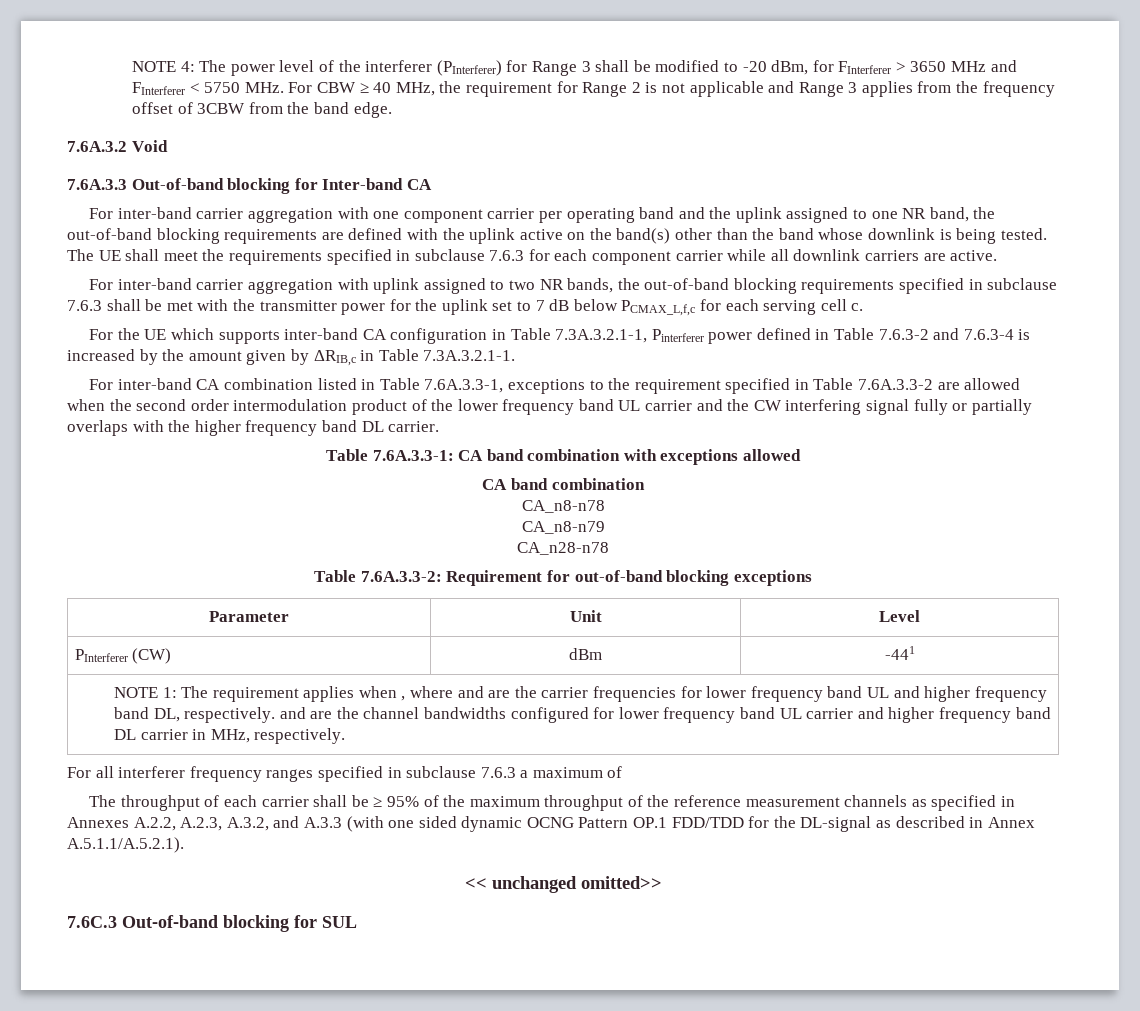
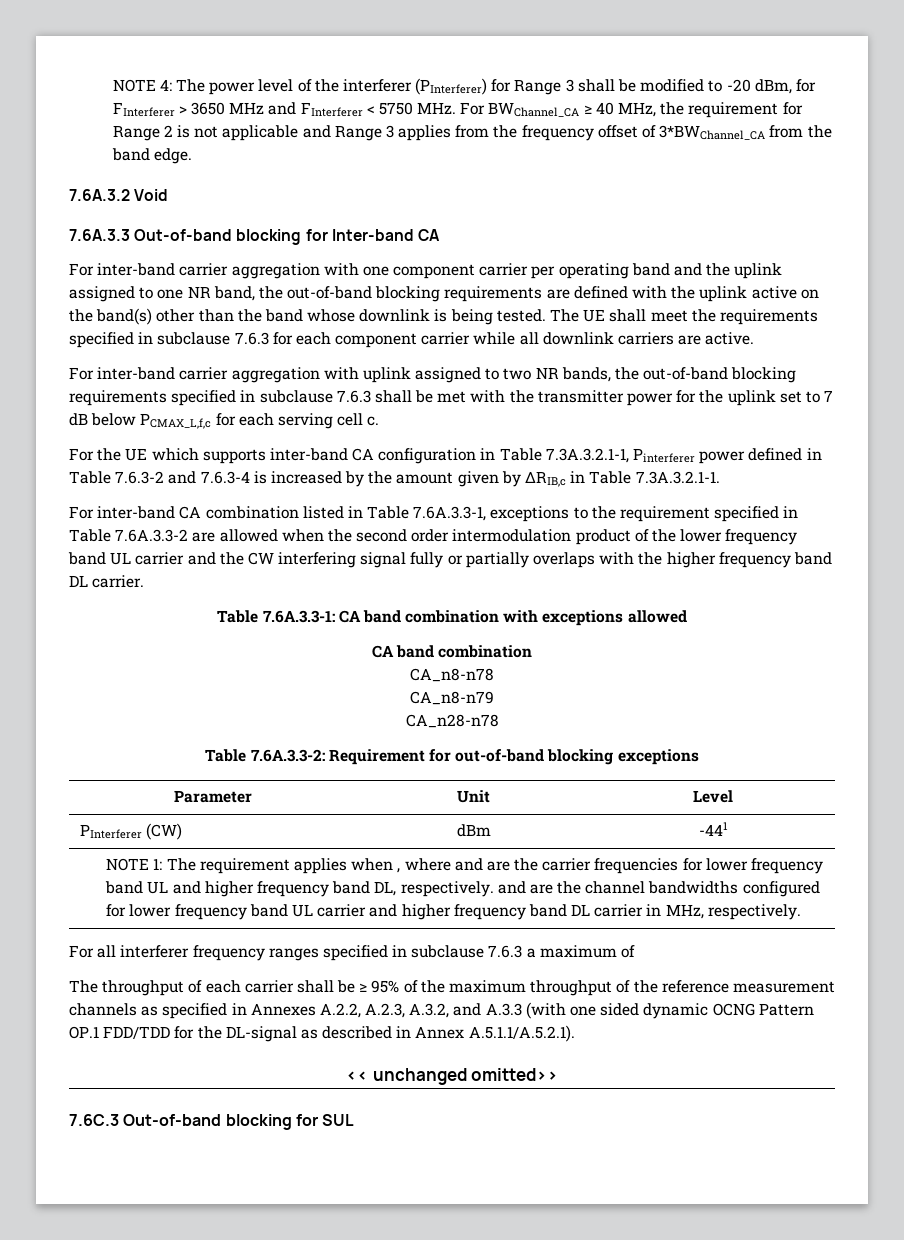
[317,82,357,93] CBW -> [488,102,580,117] BWChannel_CA
[197,103,246,114] 3CBW -> [659,125,766,140] 3*BWChannel_CA

